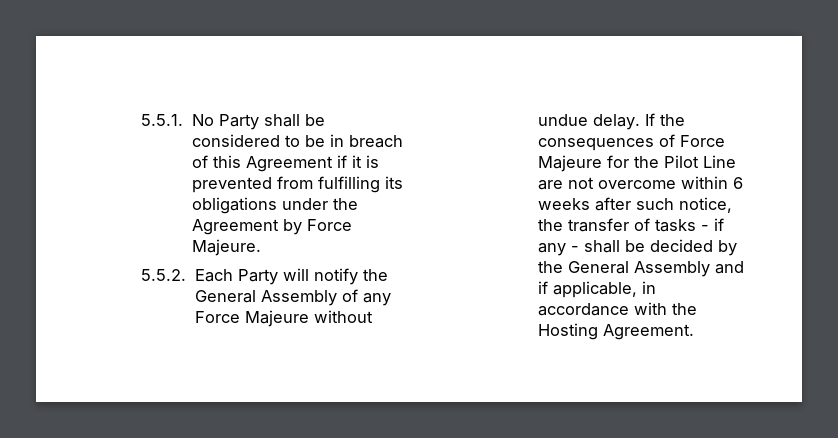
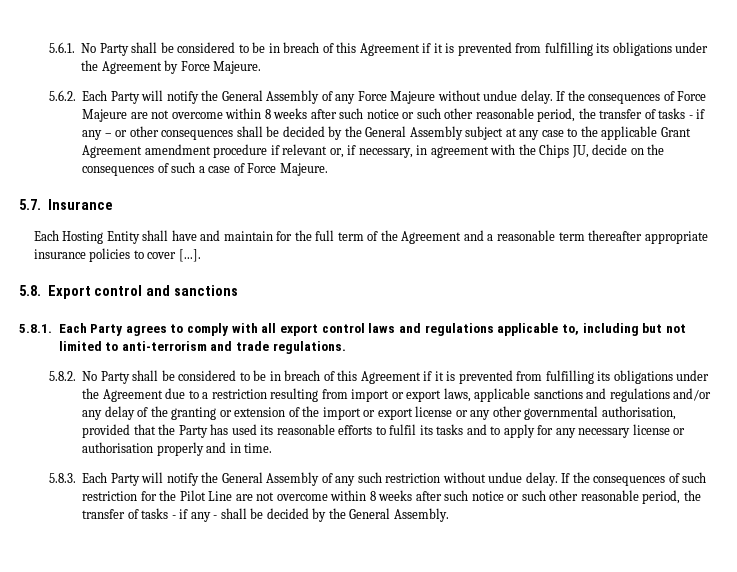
[141,114,184,126] 5.5.1. -> [48,42,75,53] 5.6.1.
[141,269,187,281] 5.5.2. -> [48,90,76,101] 5.6.2.
(602, 163) none -> [130,108,706,122] [82,126,691,140] [82,144,665,158] [82,162,328,176] [19,199,113,210] [33,230,708,244] [33,248,201,262] [19,285,239,299] [19,323,686,336] [58,341,346,354] [48,370,710,384] [82,388,712,402] [82,406,676,420] [82,424,686,438] [82,442,273,456] [48,472,707,486] [82,491,138,501] are not overcome within 8 weeks after such notice or such other reasonable period, the transfer of tasks - if any – or other consequences shall be decided by the General Assembly subject at any case to the applicable Grant Agreement amendment procedure if relevant or, if necessary, in agreement with the Chips JU, decide on the consequences of such a case of Force Majeure. // 5.7. Insurance // Each Hosting Entity shall have and maintain for the full term of the Agreement and a reasonable term thereafter appropriate insurance policies to cover [...]. // 5.8. Export control and sanctions // 5.8.1. Each Party agrees to comply with all export control laws and regulations applicable to, including but not limited to anti-terrorism and trade regulations. // 5.8.2. No Party shall be considered to be in breach of this Agreement if it is prevented from fulfilling its obligations under the Agreement due to a restriction resulting from import or export laws, applicable sanctions and regulations and/or any delay of the granting or extension of the import or export license or any other governmental authorisation, provided that the Party has used its reasonable efforts to fulfil its tasks and to apply for any necessary license or authorisation properly and in time. // 5.8.3. Each Party will notify the General Assembly of any such restriction without undue delay. If the consequences of such restriction
[732,177,743,189] [537,197,732,213] 6 weeks after such notice, -> [369,490,681,504] 8 weeks after such notice or such other reasonable period,
[633,261,744,277] [537,281,656,298] [537,302,697,316] [537,323,694,340] Assembly and if applicable, in accordance with the Hosting Agreement. -> [393,508,449,522] Assembly.

